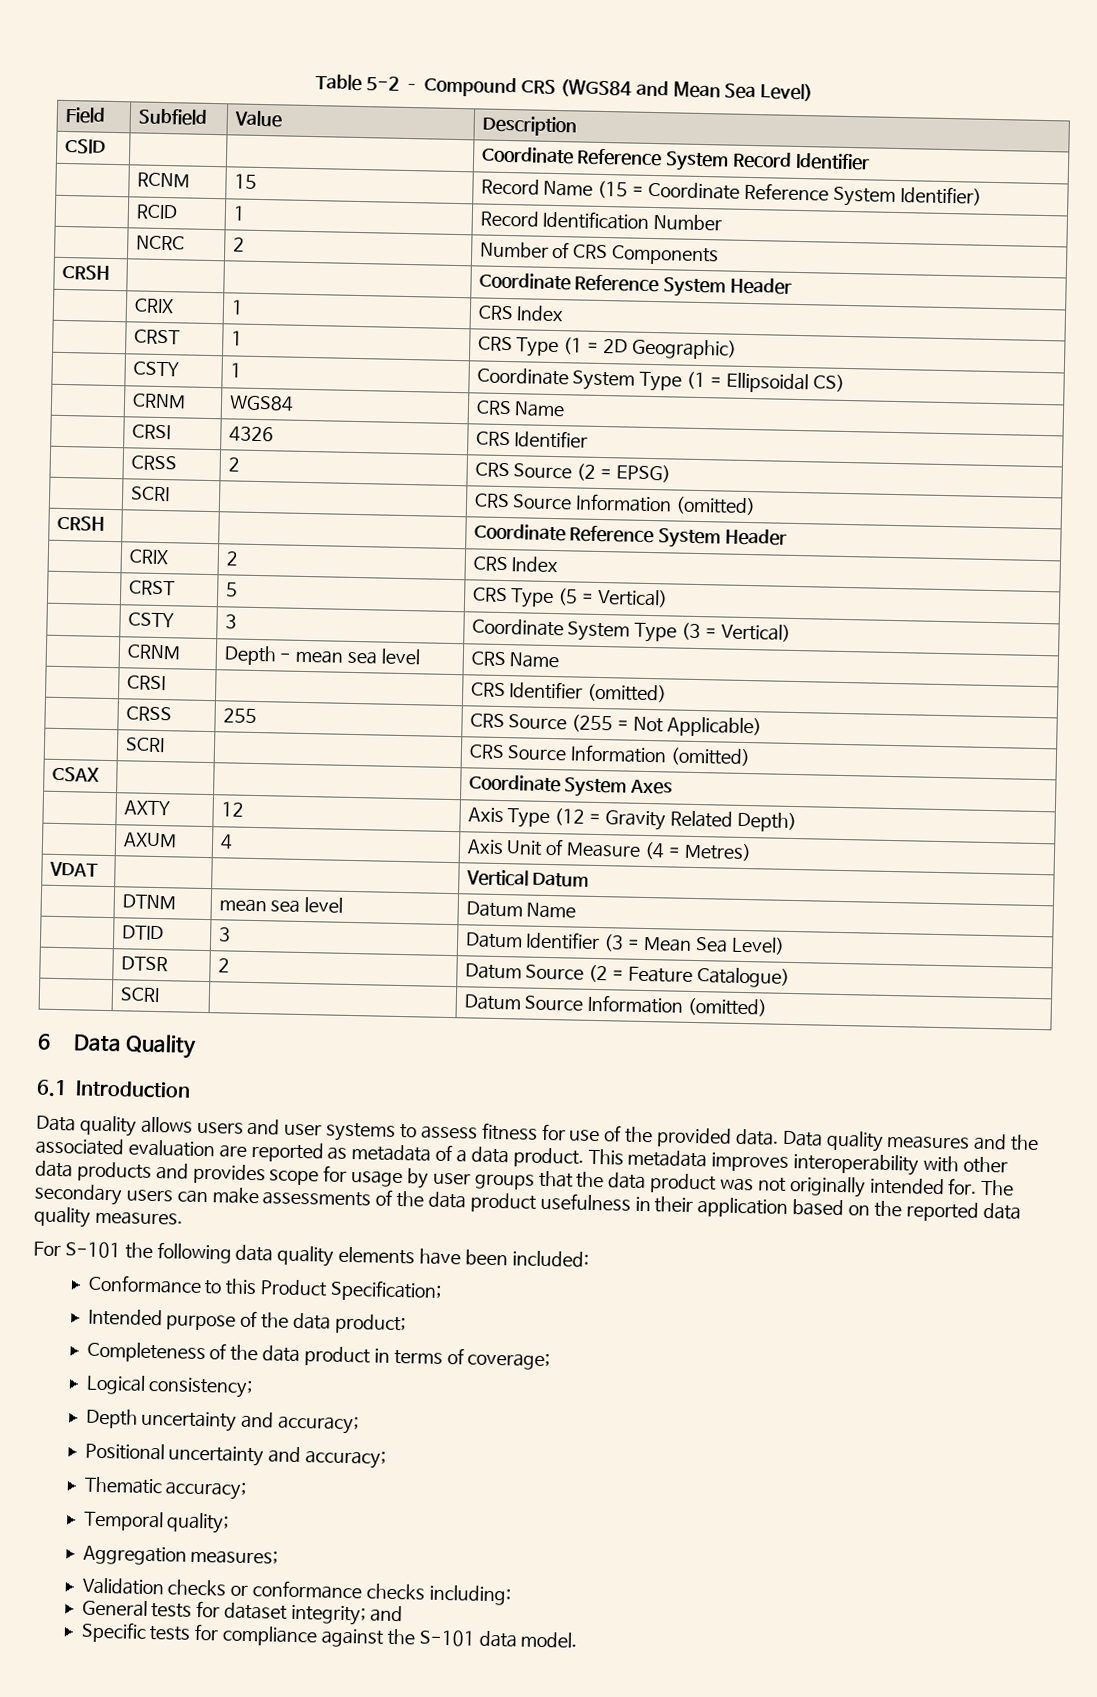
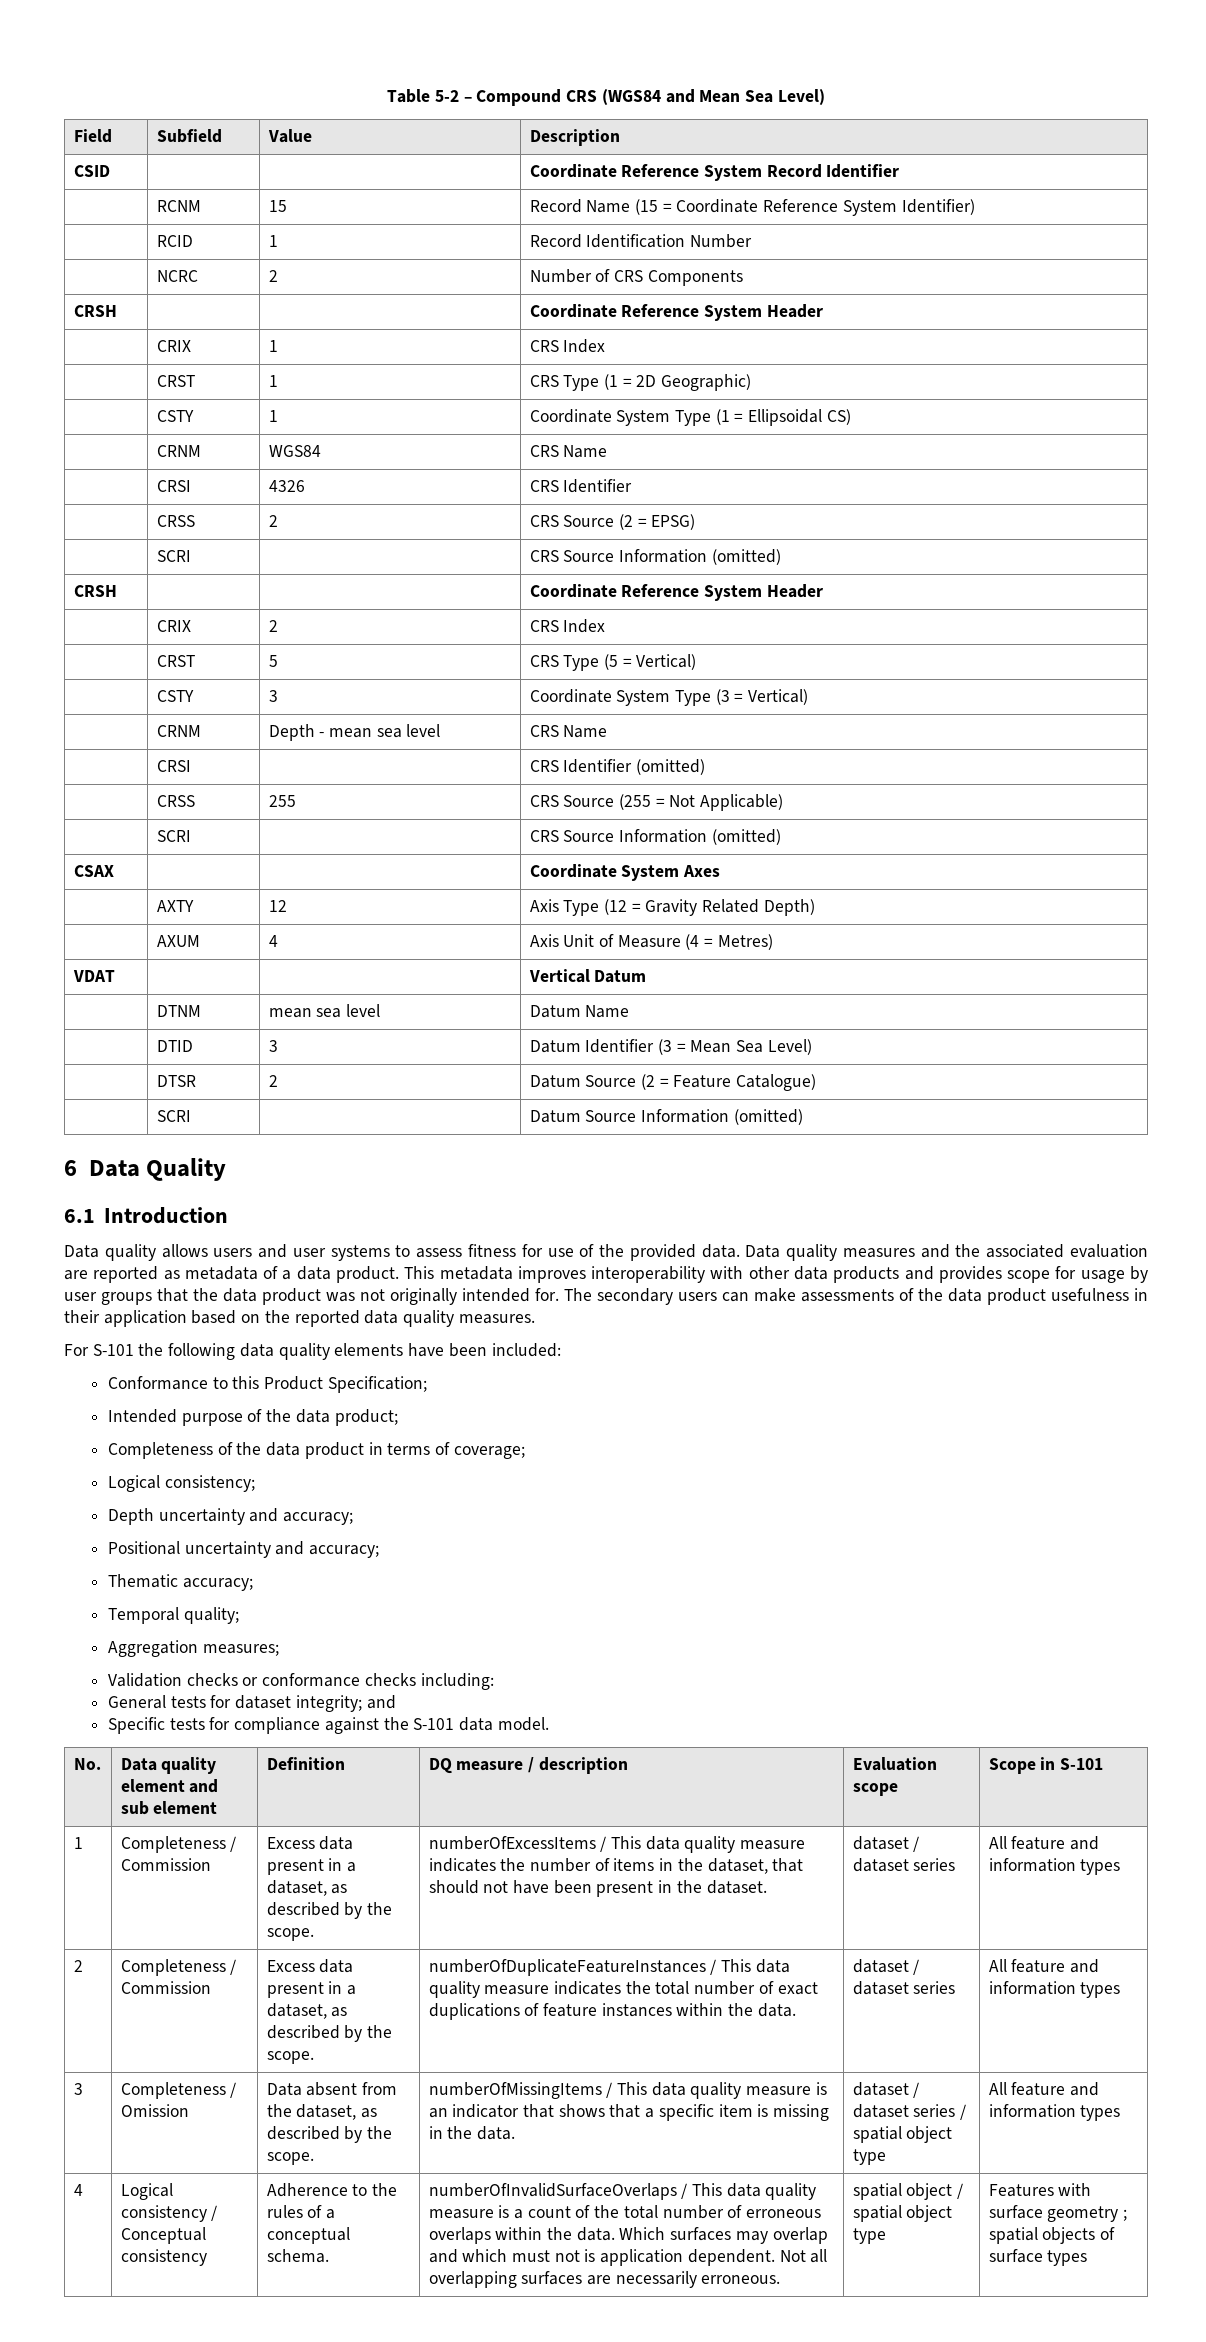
(578, 1639) none -> [73,1758,101,1770] [120,1757,217,1774] [120,1779,219,1793] [120,1801,218,1815] [266,1757,345,1770] [428,1757,628,1774] [852,1757,937,1771] [852,1783,898,1796] [988,1757,1103,1774] [73,1837,83,1849] [120,1836,237,1853] [120,1858,211,1871] [266,1836,354,1850] [266,1858,356,1875] [266,1880,348,1896] [266,1902,392,1919] [266,1928,314,1941] [428,1836,806,1853] [428,1858,804,1874] [428,1880,767,1897] [852,1836,920,1852] [852,1858,956,1872] [988,1836,1099,1850] [988,1858,1121,1875] [73,1960,83,1972] [120,1959,237,1976] [120,1981,211,1994] [266,1959,354,1973] [266,1981,356,1998] [266,2003,348,2019] [266,2025,392,2042] [266,2051,314,2064] [428,1959,790,1976] [428,1981,818,1998] [428,2003,796,2020] [852,1959,920,1975] [852,1981,956,1995] [988,1959,1099,1973] [988,1981,1121,1998] [73,2083,83,2095] [120,2082,237,2099] [120,2104,189,2117] [266,2082,397,2096] [266,2104,377,2120] [266,2126,392,2143] [266,2152,314,2165] [428,2082,827,2099] [428,2104,830,2121] [428,2126,515,2140] [852,2082,920,2098] [852,2104,966,2120] [852,2126,953,2143] [852,2149,886,2165] [988,2082,1099,2096] [988,2104,1121,2121] [73,2184,83,2196] [120,2183,173,2200] [120,2205,218,2222] [120,2227,206,2244] [120,2249,207,2266] [266,2183,397,2197] [266,2205,335,2219] [266,2227,350,2244] [266,2249,329,2263] [428,2183,817,2200] [428,2205,822,2219] [428,2227,828,2244] [428,2249,828,2266] [428,2271,781,2288] [852,2183,963,2200] [852,2205,953,2222] [852,2228,886,2244] [988,2183,1092,2197] [988,2205,1127,2222] [988,2227,1115,2244] [988,2249,1088,2266] // No. | Data quality element and sub element | Definition | DQ measure / description | Evaluation scope | Scope in S-101 // 1 | Completeness / Commission | Excess data present in a dataset, as described by the scope. | numberOfExcessItems / This data quality measure indicates the number of items in the dataset, that should not have been present in the dataset. | dataset / dataset series | All feature and information types // 2 | Completeness / Commission | Excess data present in a dataset, as described by the scope. | numberOfDuplicateFeatureInstances / This data quality measure indicates the total number of exact duplications of feature instances within the data. | dataset / dataset series | All feature and information types // 3 | Completeness / Omission | Data absent from the dataset, as described by the scope. | numberOfMissingItems / This data quality measure is an indicator that shows that a specific item is missing in the data. | dataset / dataset series / spatial object type | All feature and information types // 4 | Logical consistency / Conceptual consistency | Adherence to the rules of a conceptual schema. | numberOfInvalidSurfaceOverlaps / This data quality measure is a count of the total number of erroneous overlaps within the data. Which surfaces may overlap and which must not is application dependent. Not all overlapping surfaces are necessarily erroneous. | spatial object / spatial object type | Features with surface geometry ; spatial objects of surface types

